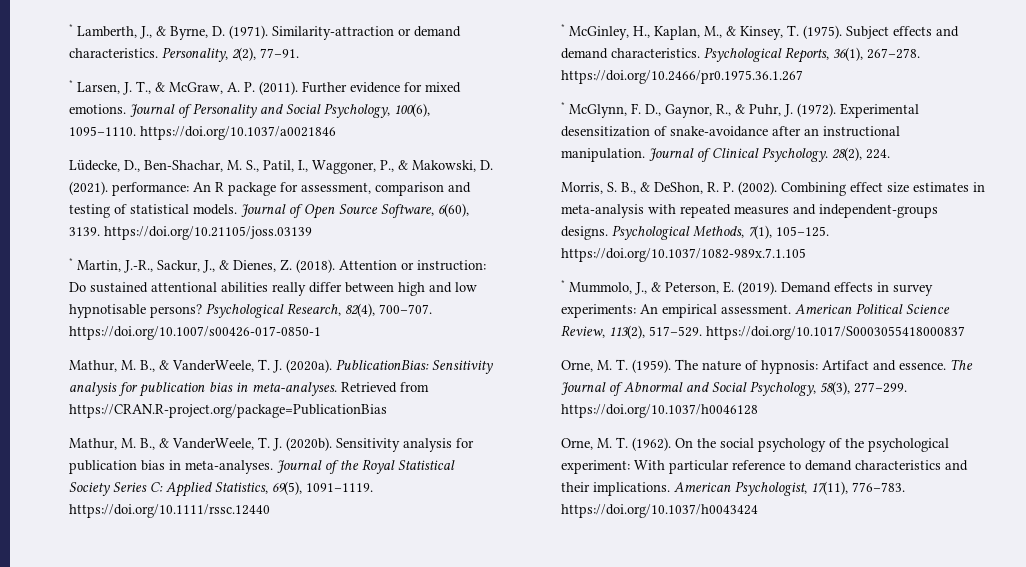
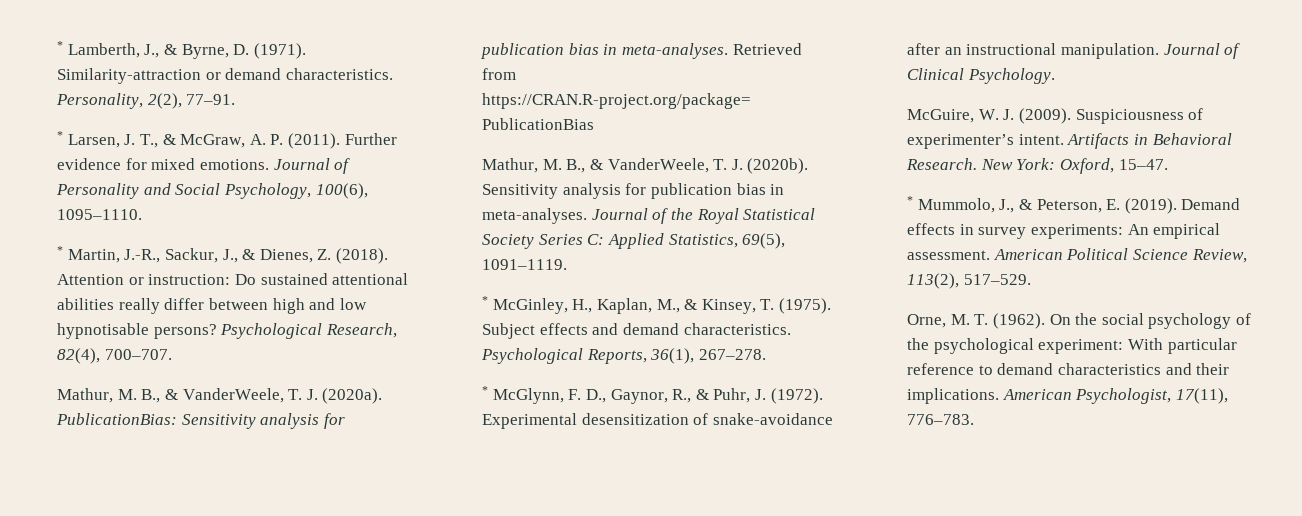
[139,126,336,140] [68,160,493,174] [68,181,471,196] [68,203,469,219] [68,226,312,240] https://doi.org/10.1037/a0021846 // Lüdecke, D., Ben-Shachar, M. S., Patil, I., Waggoner, P., & Makowski, D. (2021). performance: An R package for assessment, comparison and testing of statistical models. Journal of Open Source Software, 6(60), 3139. https://doi.org/10.21105/joss.03139 -> (143, 214) none
[68,326,321,340] https://doi.org/10.1007/s00426-017-0850-1 -> (172, 354) none
[68,504,270,518] https://doi.org/10.1111/rssc.12440 -> (568, 264) none
[560,70,803,84] https://doi.org/10.2466/pr0.1975.36.1.267 -> (766, 354) none
[831,147,890,161] [560,181,985,196] [560,204,938,218] [560,225,829,240] [560,248,806,262] 28(2), 224. // Morris, S. B., & DeShon, R. P. (2002). Combining effect size estimates in meta-analysis with repeated measures and independent-groups designs. Psychological Methods, 7(1), 105–125. https://doi.org/10.1037/1082-989x.7.1.105 -> [907,108,1204,124] [907,133,1232,149] [906,158,1168,174] // McGuire, W. J. (2009). Suspiciousness of experimenter’s intent. Artifacts in Behavioral Research. New York: Oxford, 15–47.
[705,326,965,340] [560,359,973,374] [560,381,907,396] [560,404,758,418] https://doi.org/10.1017/S0003055418000837 // Orne, M. T. (1959). The nature of hypnosis: Artifact and essence. The Journal of Abnormal and Social Psychology, 58(3), 277–299. https://doi.org/10.1037/h0046128 -> (1031, 279) none
[560,504,758,518] https://doi.org/10.1037/h0043424 -> (975, 419) none

